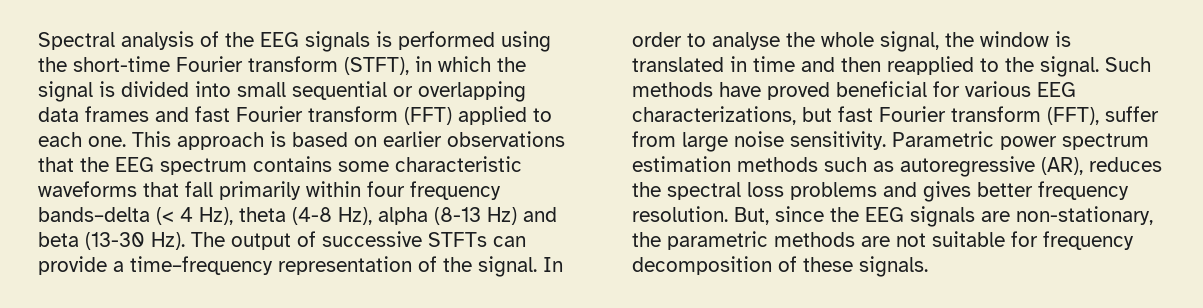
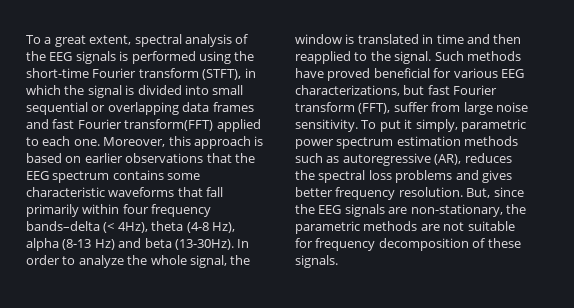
[38,32,115,50] Spectral -> [26,34,182,47] To a great extent, spectral
[308,106,452,125] transform (FFT) -> [124,119,214,131] transform(FFT)
[132,131,171,147] This -> [103,136,191,147] Moreover, this
[180,207,233,225] 4 Hz), -> [117,222,148,233] 4Hz),
[85,231,526,250] [38,256,537,277] (13-30 Hz). The output of successive STFTs can provide a time–frequency representation of the signal. -> [174,239,234,250] (13-30Hz).
[712,32,780,50] analyse -> [78,255,124,268] analyze
[892,131,994,147] Parametric -> [361,119,526,132] To put it simply, parametric

